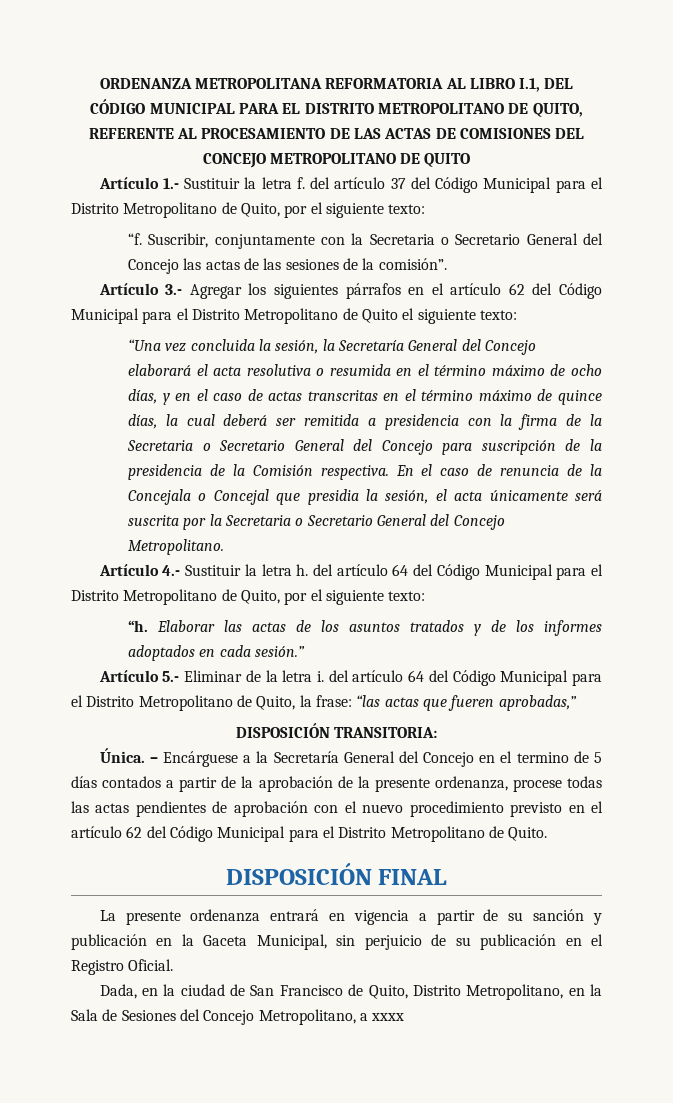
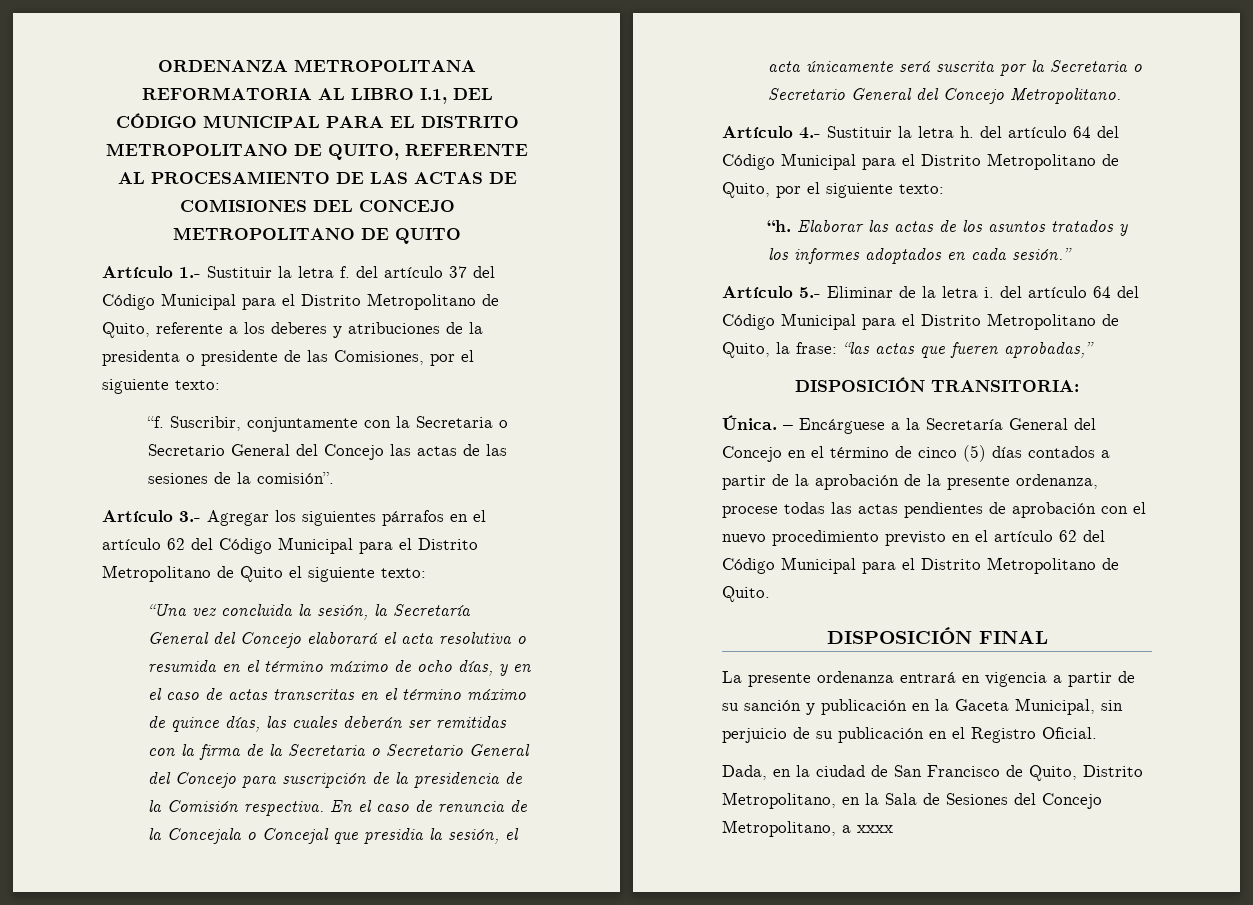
(280, 210) none -> [156,322,483,338] [102,350,424,366] referente a los deberes y atribuciones de la presidenta o presidente de las Comisiones,
[165,414,459,430] la cual deberá ser remitida a presidencia -> [265,716,507,728] las cuales deberán ser remitidas
[490,620,506,632] de -> (1128, 230) none
[516,751,603,763] termino de 5 -> [830,445,986,462] término de cinco (5)

